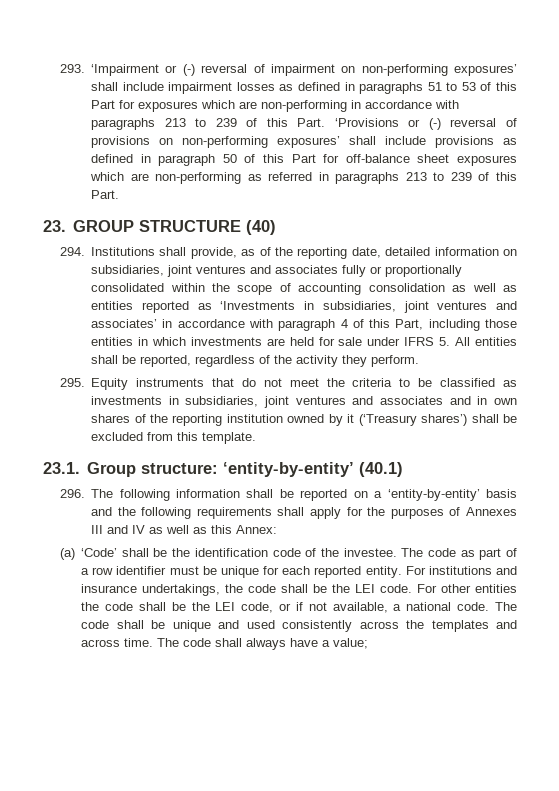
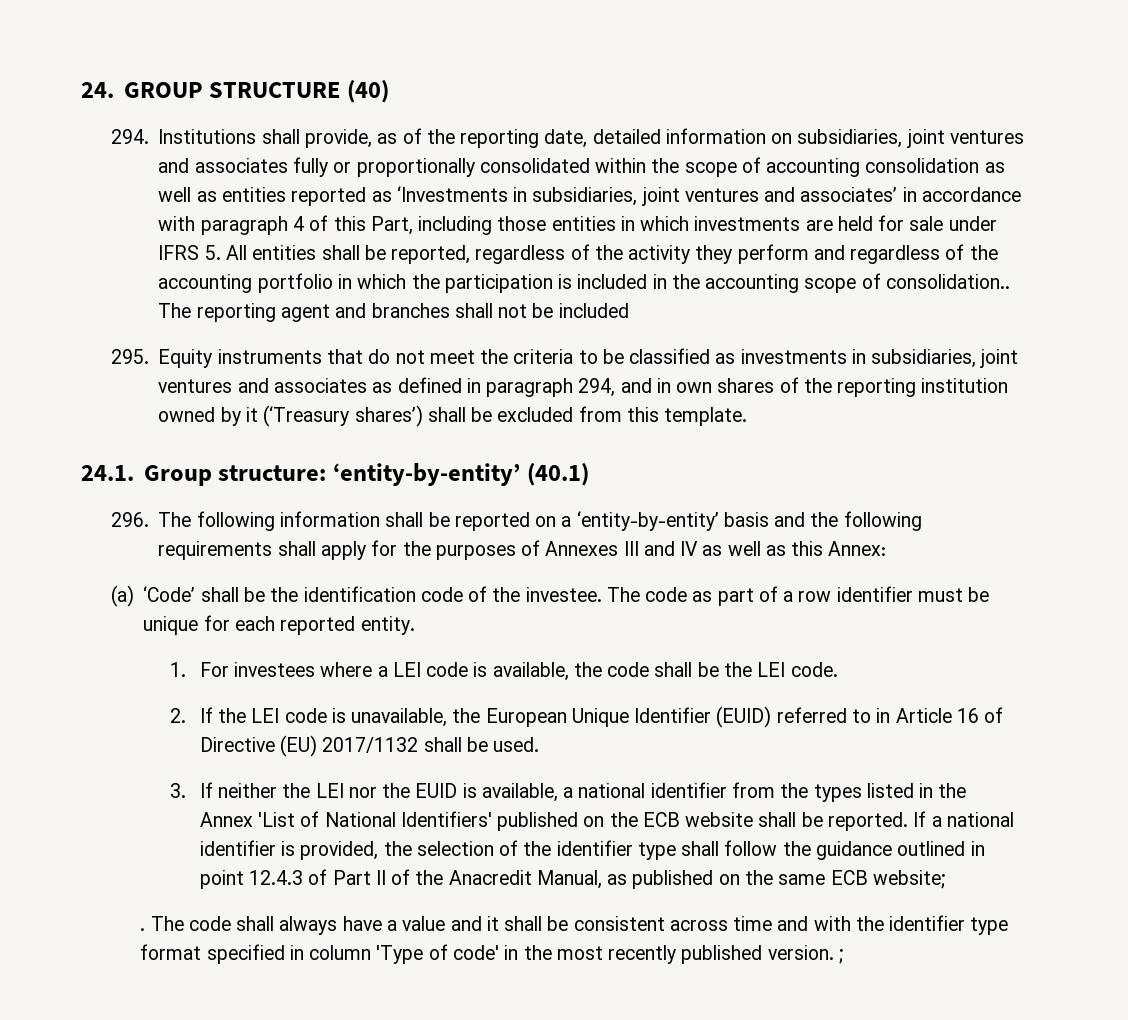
[59,64,518,76] [91,82,517,94] [91,100,460,112] [91,118,518,130] [91,136,517,148] [91,154,517,166] [90,172,518,184] [91,190,120,199] [43,220,66,232] 293. ‘Impairment or (-) reversal of impairment on non-performing exposures’ shall include impairment losses as defined in paragraphs 51 to 53 of this Part for exposures which are non-performing in accordance with paragraphs 213 to 239 of this Part. ‘Provisions or (-) reversal of provisions on non-performing exposures’ shall include provisions as defined in paragraph 50 of this Part for off-balance sheet exposures which are non-performing as referred in paragraphs 213 to 239 of this Part. // 23. -> [81,82,114,98] 24.
[371,355,420,367] perform. -> [737,244,998,264] [158,273,1010,293] [158,303,629,322] perform and regardless of the accounting portfolio in which the participation is included in the accounting scope of consolidation.. The reporting agent and branches shall not be included
(444, 400) none -> [372,377,616,397] as defined in paragraph 294,
[43,462,80,474] 23.1. -> [81,465,134,481] 24.1.
[405,566,517,575] [81,584,221,596] For institutions and insurance undertakings, -> [170,662,569,681] // 1. For investees where a LEI code is available,
[417,584,517,593] [81,602,517,613] [81,620,518,632] [81,638,154,647] For other entities the code shall be the LEI code, or if not available, a national code. The code shall be unique and used consistently across the templates and across time. -> [170,706,1004,728] [199,735,540,757] [170,782,967,802] [199,811,1014,831] [199,840,985,860] [199,869,945,889] [140,928,146,931] // 2. If the LEI code is unavailable, the European Unique Identifier (EUID) referred to in Article 16 of Directive (EU) 2017/1132 shall be used. // 3. If neither the LEI nor the EUID is available, a national identifier from the types listed in the Annex 'List of National Identifiers' published on the ECB website shall be reported. If a national identifier is provided, the selection of the identifier type shall follow the guidance outlined in point 12.4.3 of Part II of the Anacredit Manual, as published on the same ECB website; // .
[333,638,369,649] value; -> [402,915,1009,935] [140,944,843,964] value and it shall be consistent across time and with the identifier type format specified in column 'Type of code' in the most recently published version. ;

